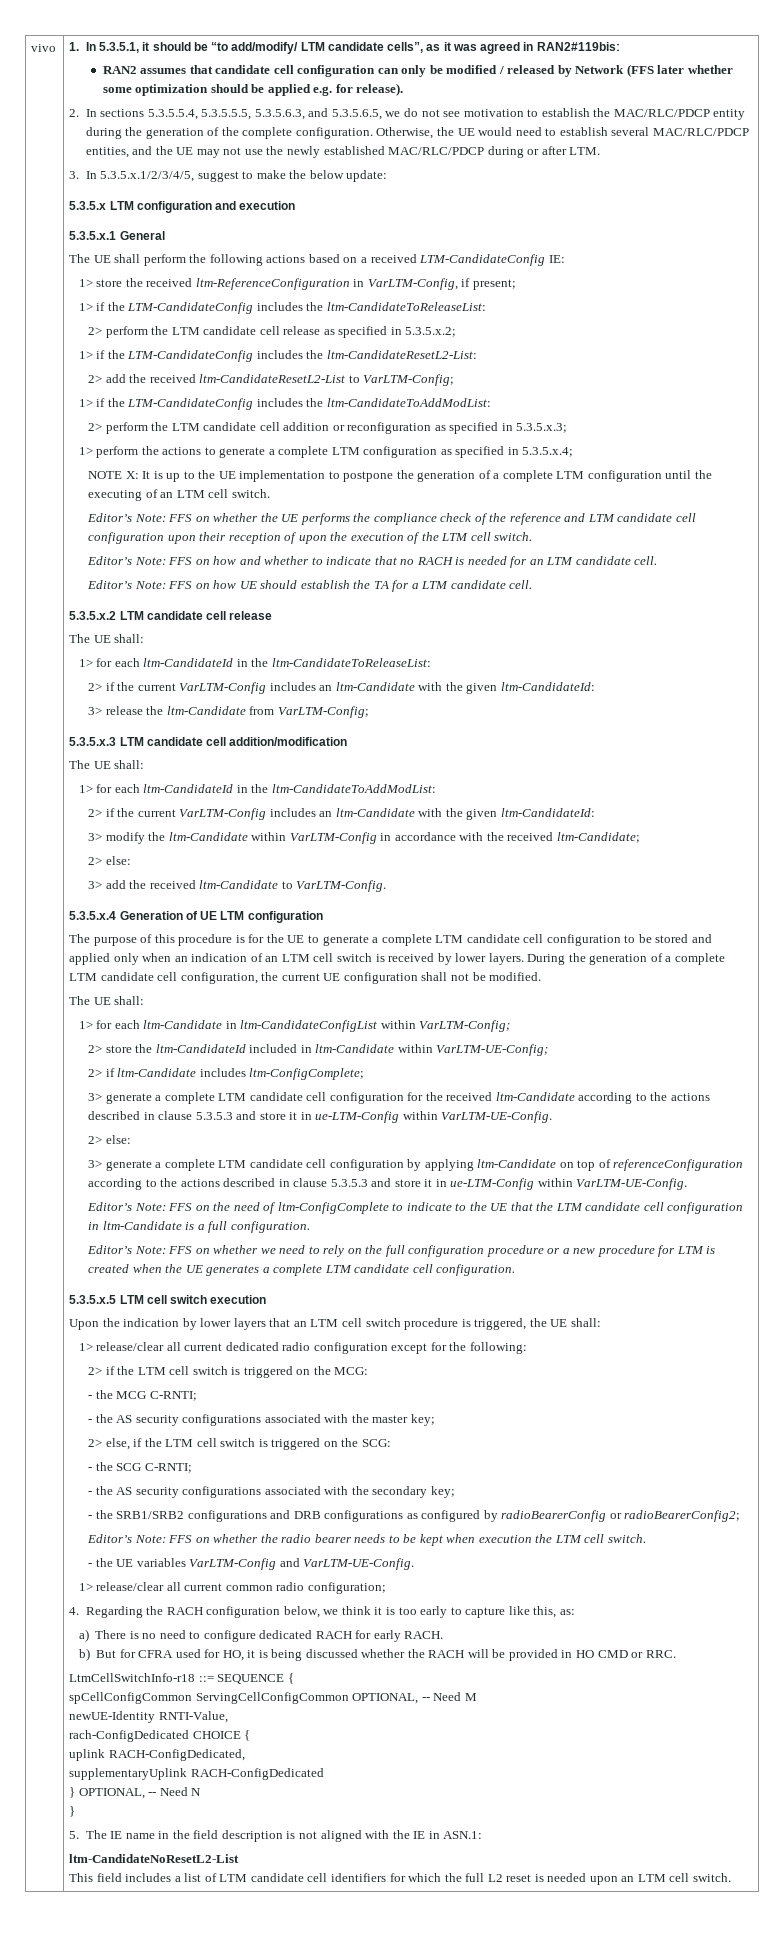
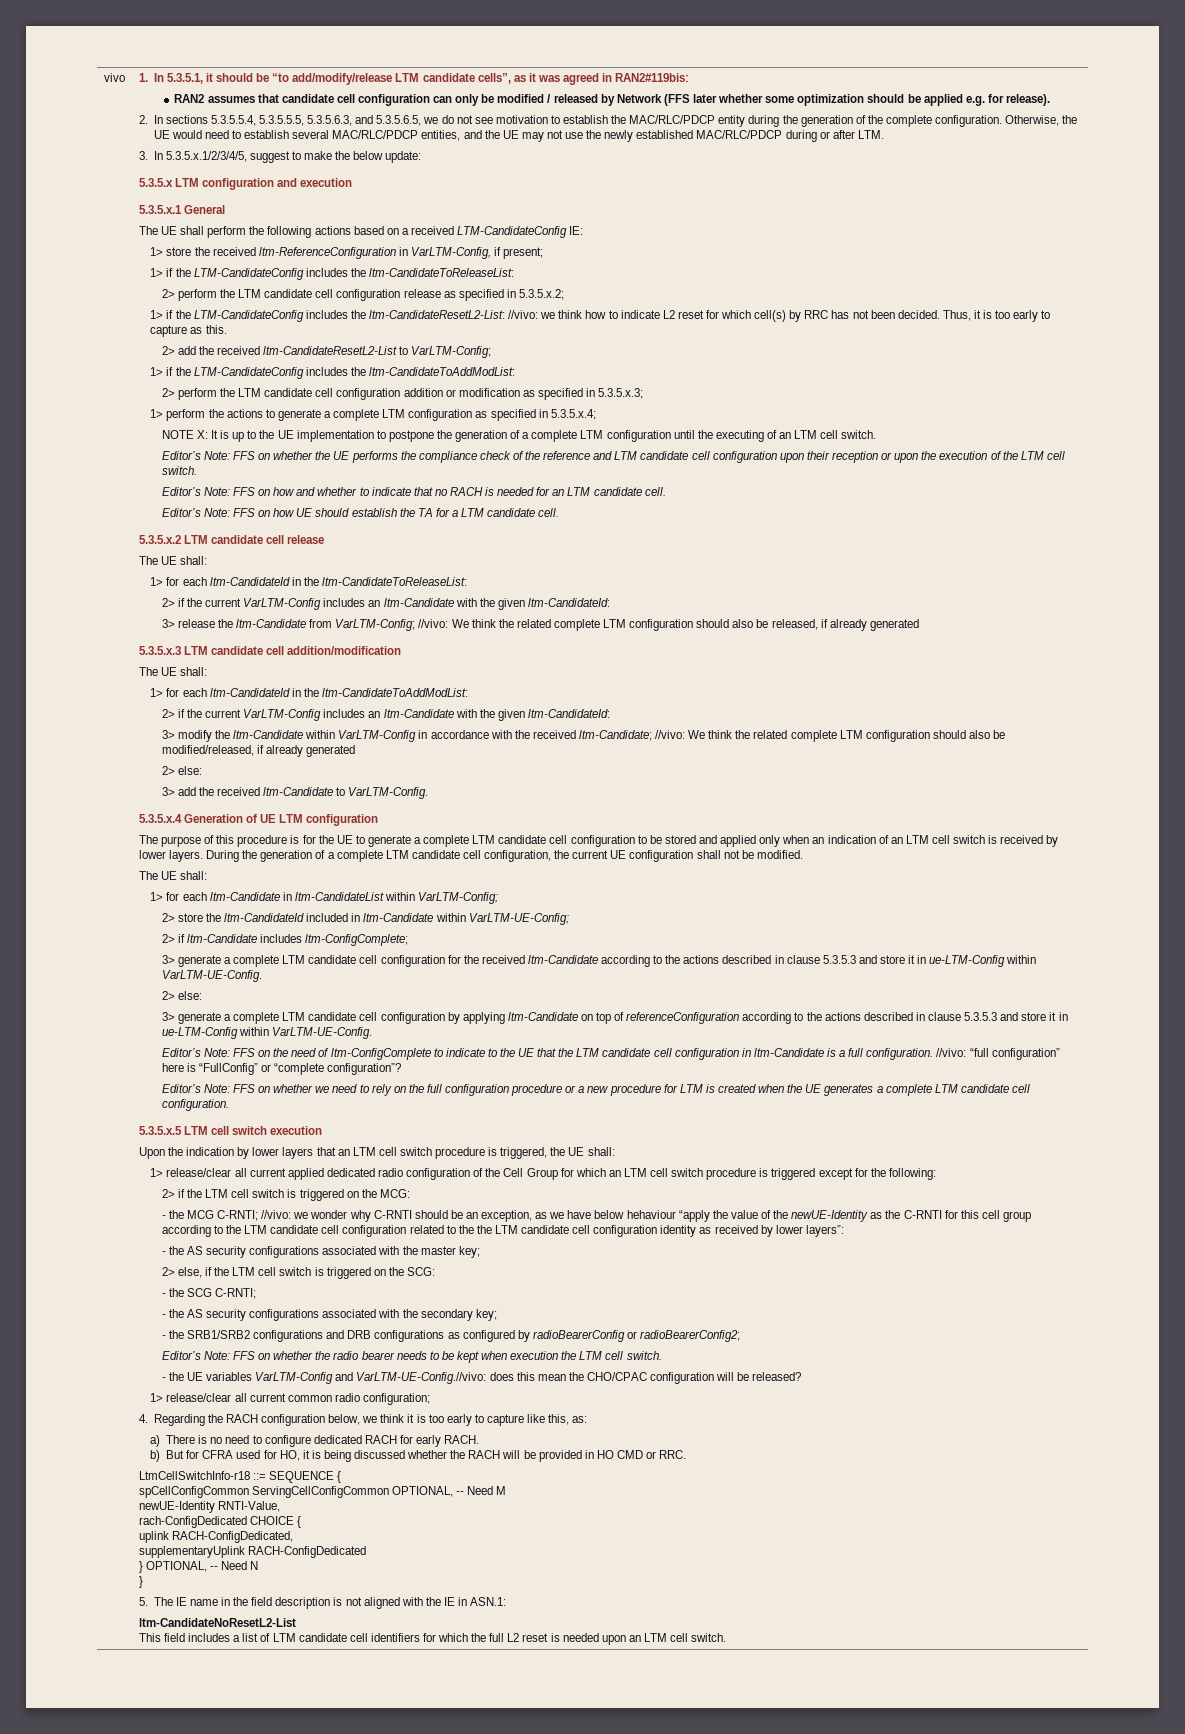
[231,42,299,54] add/modify/ -> [292,73,393,85] add/modify/release
(280, 330) none -> [336,289,401,301] configuration
(477, 354) none -> [508,310,1051,322] [150,325,227,337] //vivo: we think how to indicate L2 reset for which cell(s) by RRC has not been decided. Thus, it is too early to capture as this.
(280, 426) none -> [336,388,401,400] configuration
[347,422,432,434] reconfiguration -> [458,388,520,397] modification
[284,532,298,544] of -> [881,452,893,460] or
(369, 712) none -> [418,619,919,631] //vivo: We think the related complete LTM configuration should also be released, if already generated
(640, 837) none -> [655,730,1006,742] [161,745,356,757] //vivo: We think the related complete LTM configuration should also be modified/released, if already generated
[240,1020,378,1032] ltm-CandidateConfigList -> [294,892,384,901] ltm-CandidateList
(310, 1227) none -> [936,1048,1060,1060] [161,1063,402,1075] //vivo: “full configuration” here is “FullConfig” or “complete configuration”?
(223, 1347) none -> [287,1168,324,1180] applied
(388, 1348) none -> [473,1168,816,1180] of the Cell Group for which an LTM cell switch procedure is triggered
(197, 1396) none -> [261,1210,1031,1222] [161,1225,844,1237] //vivo: we wonder why C-RNTI should be an exception, as we have below hehaviour “apply the value of the newUE-Identity as the C-RNTI for this cell group according to the LTM candidate cell configuration related to the the LTM candidate cell configuration identity as received by lower layers”:
[303,1558,415,1570] VarLTM-UE-Config. -> [356,1372,802,1384] VarLTM-UE-Config.//vivo: does this mean the CHO/CPAC configuration will be released?

